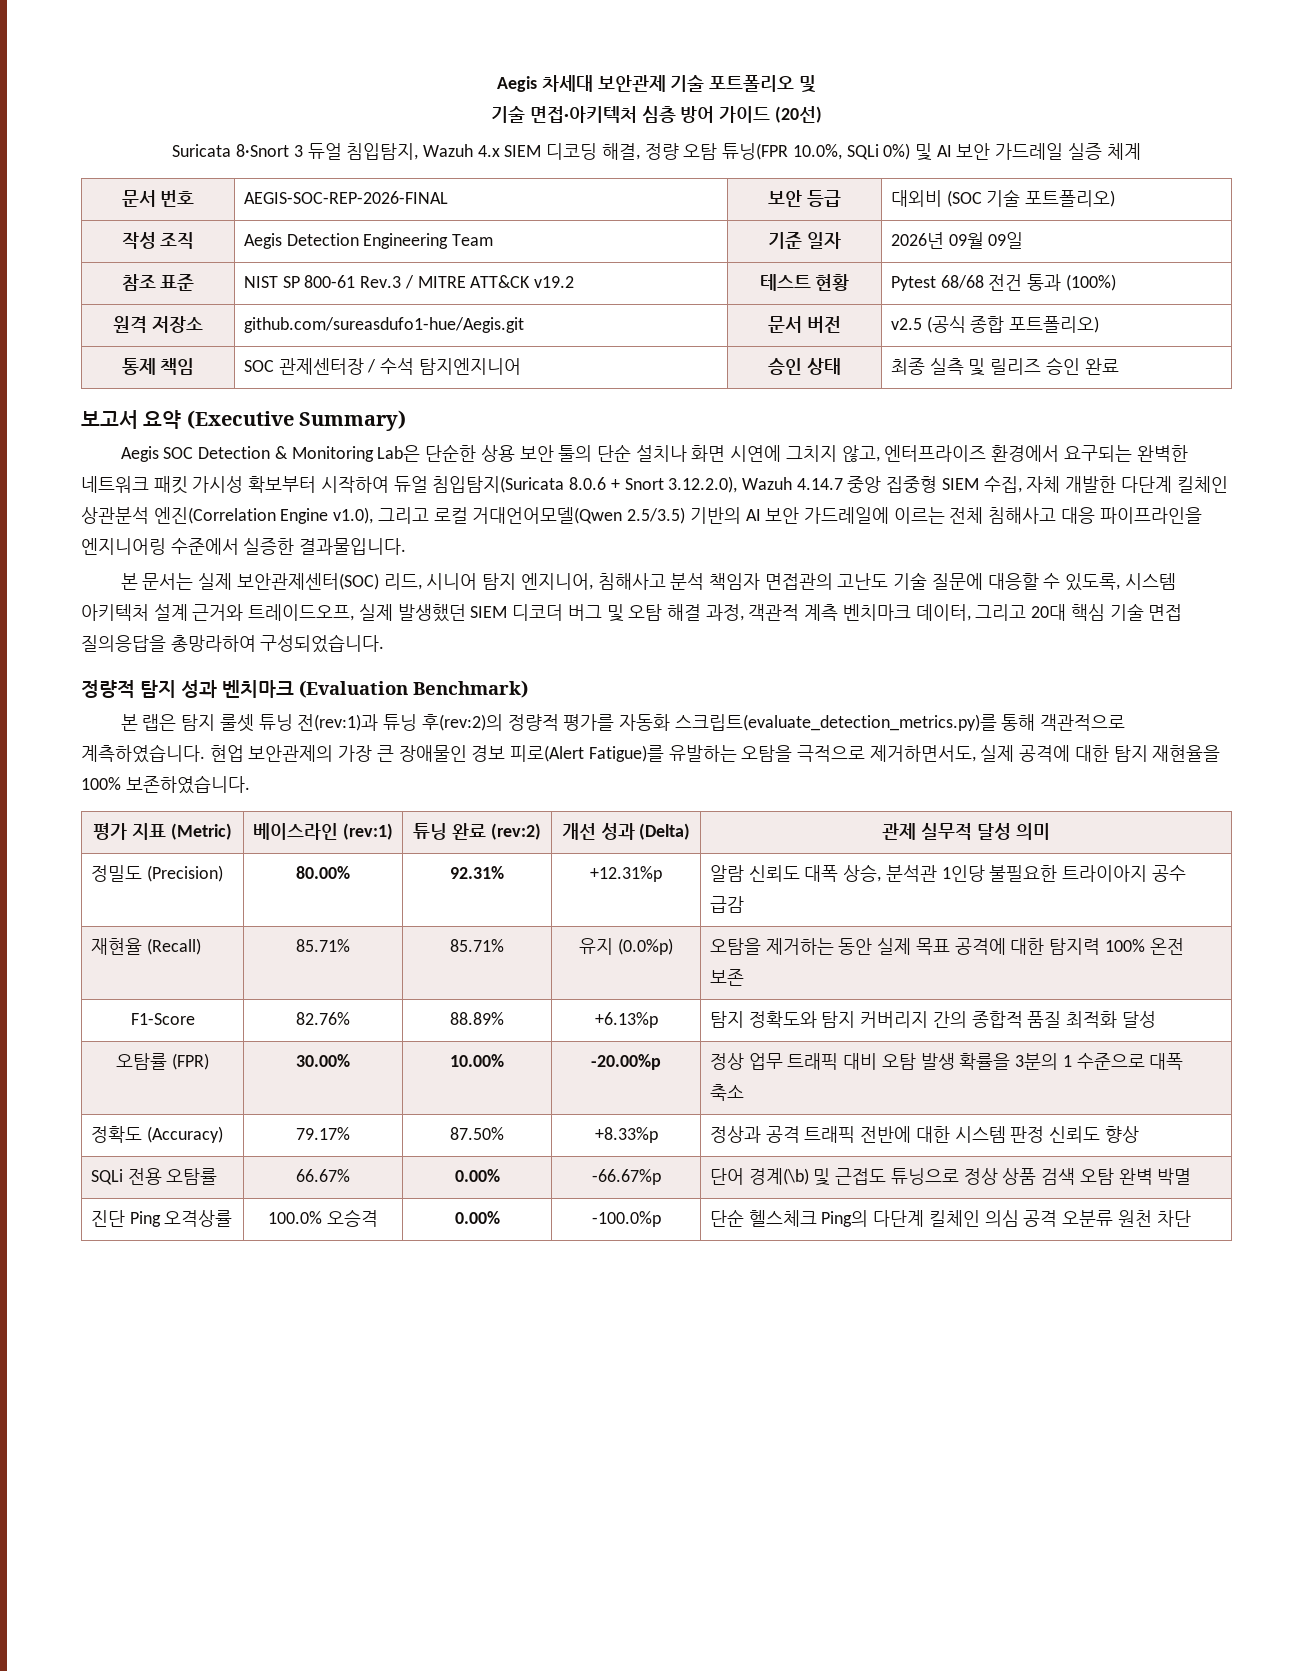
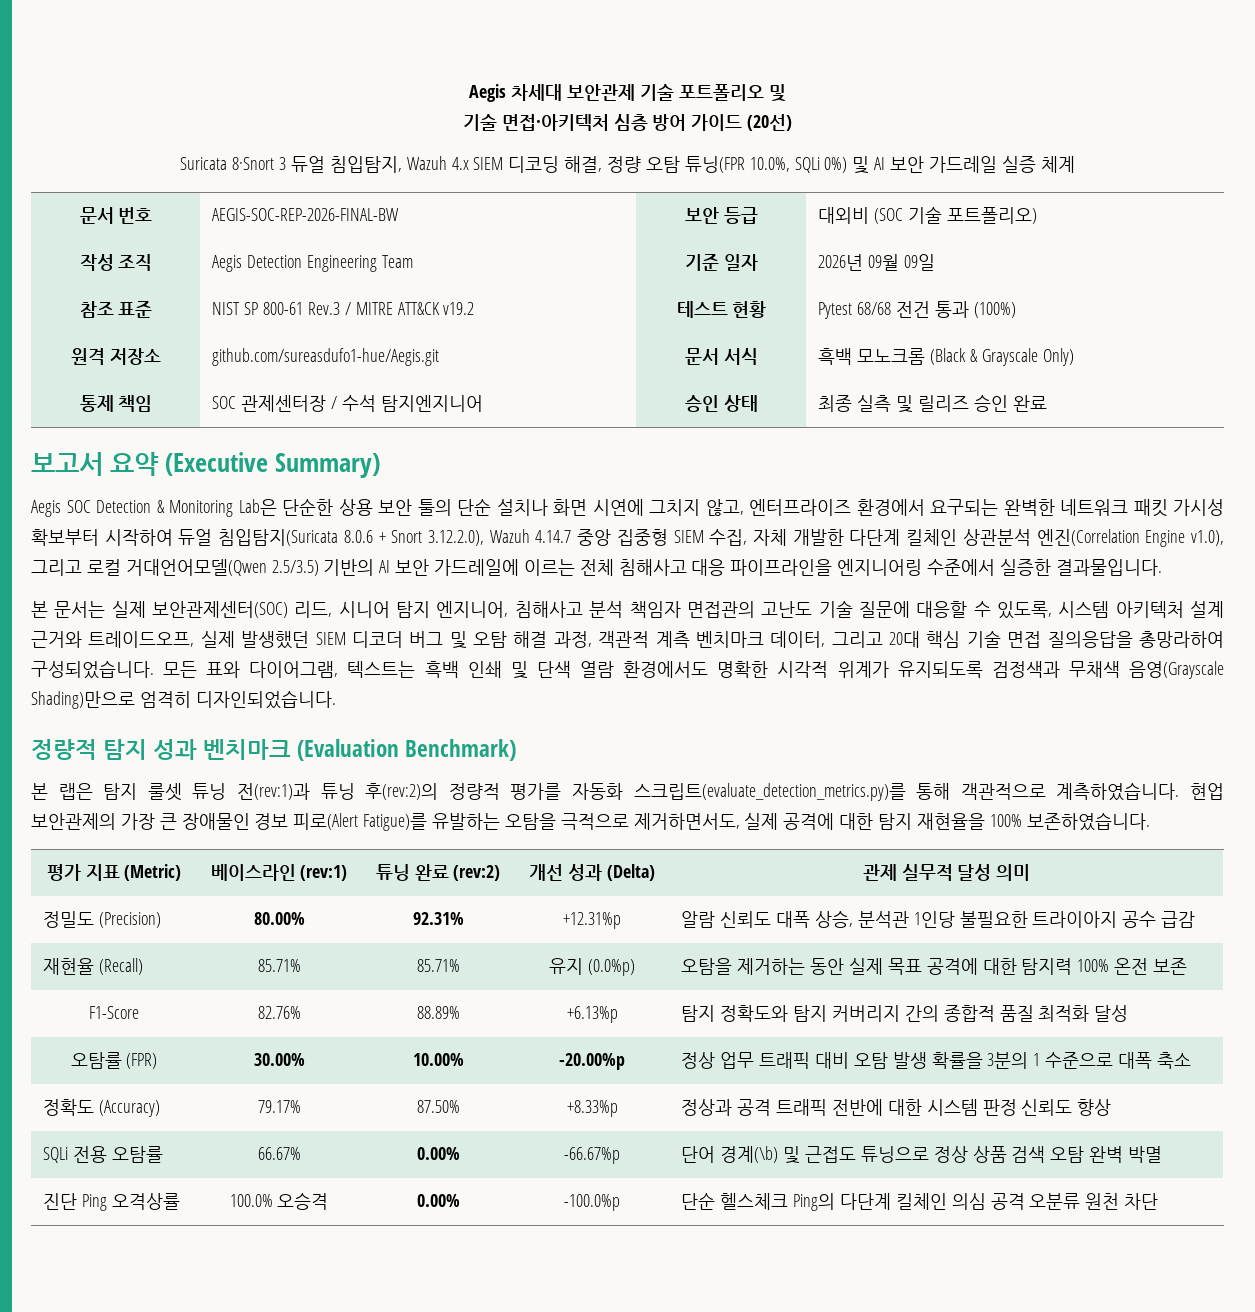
[244,191,449,204] AEGIS-SOC-REP-2026-FINAL -> [212,208,400,221] AEGIS-SOC-REP-2026-FINAL-BW
[806,316,841,333] [891,316,1100,333] 버전 | v2.5 (공식 종합 포트폴리오) -> [723,348,758,365] [818,348,1074,366] 서식 | 흑백 모노크롬 (Black & Grayscale Only)
(385, 643) none -> [163,661,1224,679] [31,690,336,709] 모든 표와 다이어그램, 텍스트는 흑백 인쇄 및 단색 열람 환경에서도 명확한 시각적 위계가 유지되도록 검정색과 무채색 음영(Grayscale Shading)만으로 엄격히 디자인되었습니다.

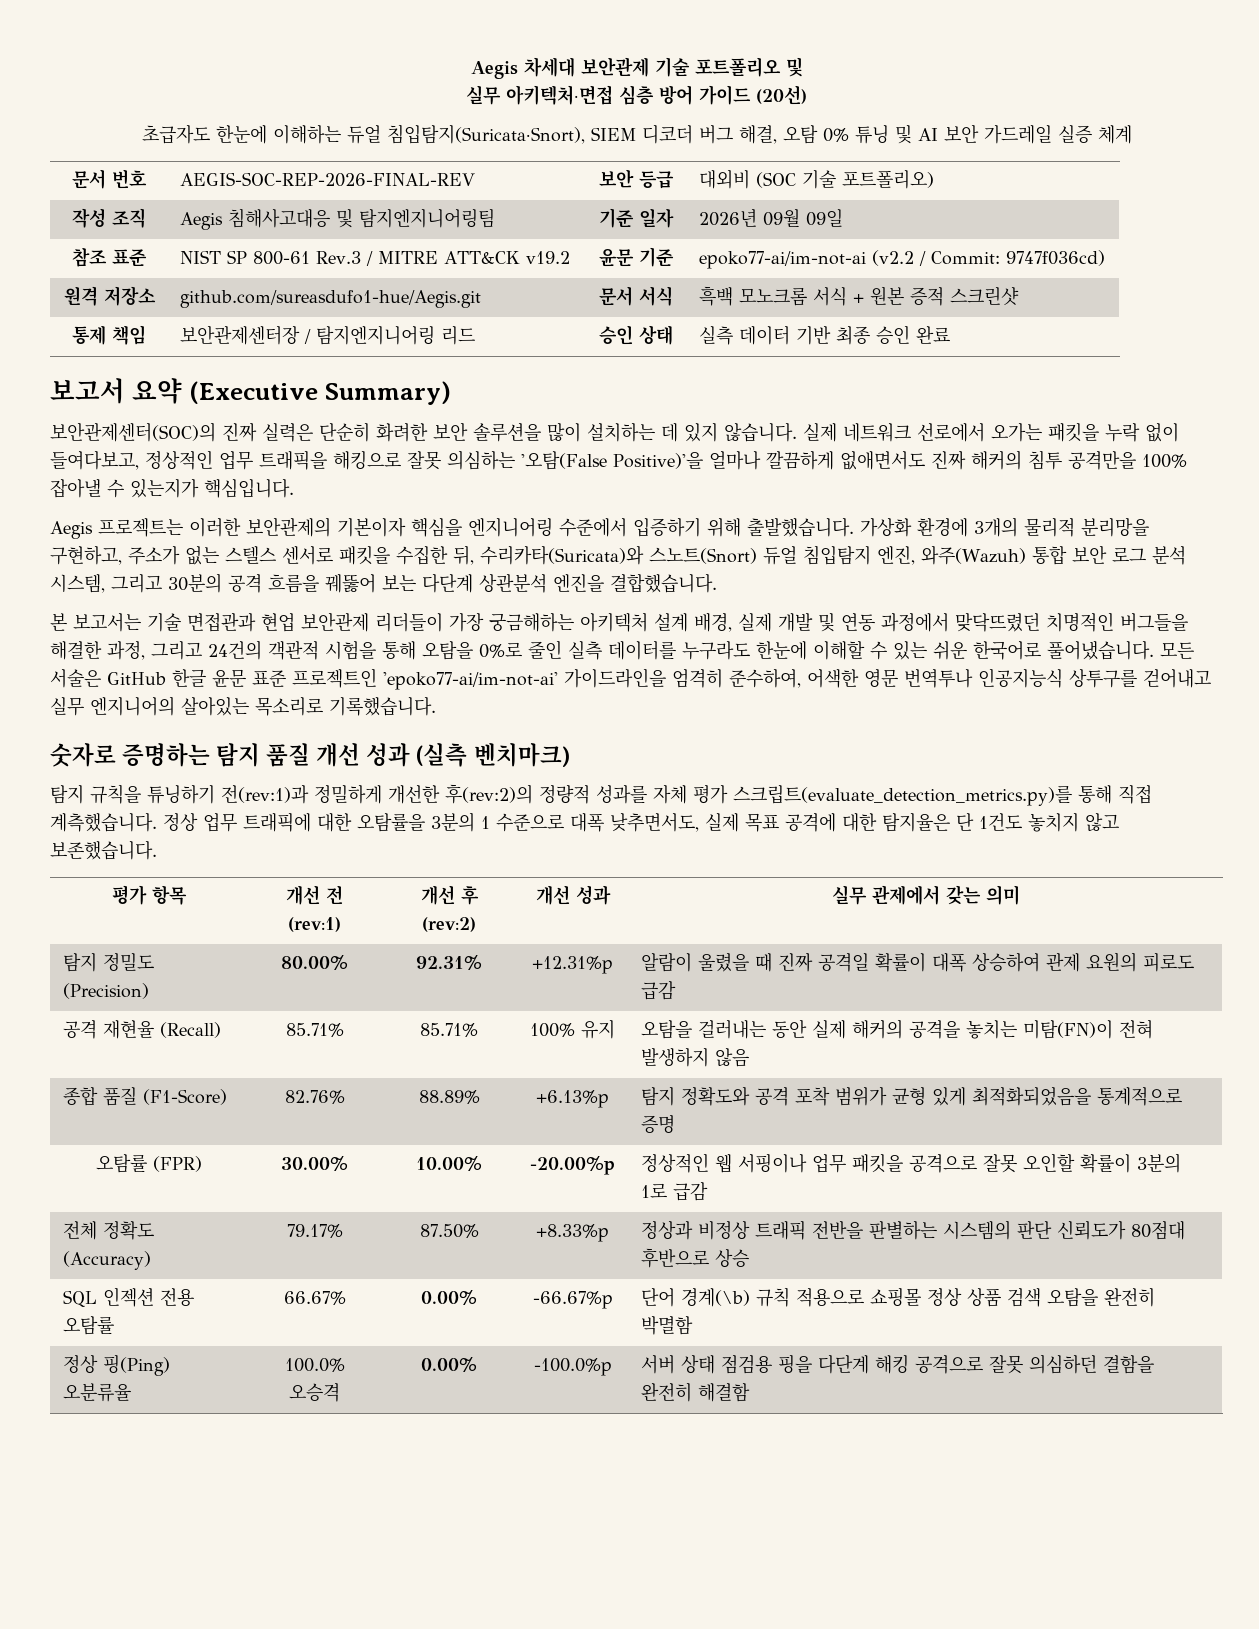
[462,114,609,131] 기술 면접·아키텍처 -> [466,85,613,105] 실무 아키텍처·면접
[180,156,848,173] Suricata 8·Snort 3 듀얼 침입탐지, Wazuh 4.x SIEM 디코딩 해결, 정량 오탐 튜닝(FPR 10.0%, SQLi 0%) -> [141,124,889,144] 초급자도 한눈에 이해하는 듀얼 침입탐지(Suricata·Snort), SIEM 디코더 버그 해결, 오탐 0% 튜닝
[212,208,400,221] AEGIS-SOC-REP-2026-FINAL-BW -> [179,172,475,187] AEGIS-SOC-REP-2026-FINAL-REV
[247,255,413,272] Detection Engineering Team -> [227,208,495,228] 침해사고대응 및 탐지엔지니어링팀
[676,301,767,318] [818,301,1016,319] 테스트 현황 | Pytest 68/68 전건 통과 (100%) -> [599,247,674,267] [698,250,1105,269] 윤문 기준 | epoko77-ai/im-not-ai (v2.2 / Commit: 9747f036cd)
[930,348,1074,366] [79,395,153,412] [212,395,483,412] [685,395,758,412] [818,395,969,413] (Black & Grayscale Only) // 통제 책임 | SOC 관제센터장 / 수석 탐지엔지니어 | 승인 상태 | 최종 실측 및 릴리즈 -> [812,286,1019,306] [72,325,146,345] [179,325,475,345] [599,325,673,345] [698,325,870,345] 서식 + 원본 증적 스크린샷 // 통제 책임 | 보안관제센터장 / 탐지엔지니어링 리드 | 승인 상태 | 실측 데이터 기반 최종
[31,498,1224,517] [31,529,1224,547] [31,559,1162,576] [31,600,1224,619] [31,630,1225,649] [31,660,1224,679] [31,690,336,709] [31,739,517,761] [31,782,1224,801] [31,812,1150,831] [46,864,182,881] [210,864,296,881] Aegis SOC Detection & Monitoring Lab은 단순한 상용 보안 툴의 단순 설치나 화면 시연에 그치지 않고, 엔터프라이즈 환경에서 요구되는 완벽한 네트워크 패킷 가시성 확보부터 시작하여 듀얼 침입탐지(Suricata 8.0.6 + Snort 3.12.2.0), Wazuh 4.14.7 중앙 집중형 SIEM 수집, 자체 개발한 다단계 킬체인 상관분석 엔진(Correlation Engine v1.0), 그리고 로컬 거대언어모델(Qwen 2.5/3.5) 기반의 AI 보안 가드레일에 이르는 전체 침해사고 대응 파이프라인을 엔지니어링 수준에서 실증한 결과물입니다. // 본 문서는 실제 보안관제센터(SOC) 리드, 시니어 탐지 엔지니어, 침해사고 분석 책임자 면접관의 고난도 기술 질문에 대응할 수 있도록, 시스템 아키텍처 설계 근거와 트레이드오프, 실제 발생했던 SIEM 디코더 버그 및 오탐 해결 과정, 객관적 계측 벤치마크 데이터, 그리고 20대 핵심 기술 면접 질의응답을 총망라하여 구성되었습니다. 모든 표와 다이어그램, 텍스트는 흑백 인쇄 및 단색 열람 환경에서도 명확한 시각적 위계가 유지되도록 검정색과 무채색 음영(Grayscale Shading)만으로 엄격히 디자인되었습니다. // 정량적 탐지 성과 벤치마크 (Evaluation Benchmark) // 본 랩은 탐지 룰셋 튜닝 전(rev:1)과 튜닝 후(rev:2)의 정량적 평가를 자동화 스크립트(evaluate_detection_metrics.py)를 통해 객관적으로 계측하였습니다. 현업 보안관제의 가장 큰 장애물인 경보 피로(Alert Fatigue)를 유발하는 오탐을 극적으로 제거하면서도, 실제 공격에 대한 탐지 재현율을 100% 보존하였습니다. // 평가 지표 (Metric) | 베이스라인 -> [50,422,1179,442] [50,450,1187,470] [50,478,294,498] [50,517,1149,539] [50,545,1186,565] [50,573,717,593] [50,612,1188,632] [50,640,1194,660] [50,668,1211,690] [50,696,436,716] [50,743,570,767] [50,784,1152,806] [50,812,1119,832] [50,840,157,860] [112,885,187,905] [286,885,343,905] 보안관제센터(SOC)의 진짜 실력은 단순히 화려한 보안 솔루션을 많이 설치하는 데 있지 않습니다. 실제 네트워크 선로에서 오가는 패킷을 누락 없이 들여다보고, 정상적인 업무 트래픽을 해킹으로 잘못 의심하는 '오탐(False Positive)'을 얼마나 깔끔하게 없애면서도 진짜 해커의 침투 공격만을 100% 잡아낼 수 있는지가 핵심입니다. // Aegis 프로젝트는 이러한 보안관제의 기본이자 핵심을 엔지니어링 수준에서 입증하기 위해 출발했습니다. 가상화 환경에 3개의 물리적 분리망을 구현하고, 주소가 없는 스텔스 센서로 패킷을 수집한 뒤, 수리카타(Suricata)와 스노트(Snort) 듀얼 침입탐지 엔진, 와주(Wazuh) 통합 보안 로그 분석 시스템, 그리고 30분의 공격 흐름을 꿰뚫어 보는 다단계 상관분석 엔진을 결합했습니다. // 본 보고서는 기술 면접관과 현업 보안관제 리더들이 가장 궁금해하는 아키텍처 설계 배경, 실제 개발 및 연동 과정에서 맞닥뜨렸던 치명적인 버그들을 해결한 과정, 그리고 24건의 객관적 시험을 통해 오탐을 0%로 줄인 실측 데이터를 누구라도 한눈에 이해할 수 있는 쉬운 한국어로 풀어냈습니다. 모든 서술은 GitHub 한글 윤문 표준 프로젝트인 'epoko77-ai/im-not-ai' 가이드라인을 엄격히 준수하여, 어색한 영문 번역투나 인공지능식 상투구를 걷어내고 실무 엔지니어의 살아있는 목소리로 기록했습니다. // 숫자로 증명하는 탐지 품질 개선 성과 (실측 벤치마크) // 탐지 규칙을 튜닝하기 전(rev:1)과 정밀하게 개선한 후(rev:2)의 정량적 성과를 자체 평가 스크립트(evaluate_detection_metrics.py)를 통해 직접 계측했습니다. 정상 업무 트래픽에 대한 오탐률을 3분의 1 수준으로 대폭 낮추면서도, 실제 목표 공격에 대한 탐지율은 단 1건도 놓치지 않고 보존했습니다. // 평가 항목 | 개선 전
[375,864,449,881] 튜닝 완료 -> [420,885,479,905] 개선 후
[606,864,655,881] [862,864,992,881] (Delta) | 관제 실무적 달성 -> [831,885,981,905] | 실무 관제에서 갖는
(1031, 872) none -> [62,952,97,972] 탐지
[681,910,1196,928] 알람 신뢰도 대폭 상승, 분석관 1인당 불필요한 트라이아지 공수 급감 // -> [640,952,1194,972] [640,981,676,1000] [62,1020,97,1039] 알람이 울렸을 때 진짜 공격일 확률이 대폭 상승하여 관제 요원의 피로도 급감 // 공격
(460, 965) none -> [530,1023,575,1037] 100%
[587,959,635,976] [681,958,806,975] (0.0%p) | 오탐을 제거하는 -> [640,1020,766,1039] | 오탐을 걸러내는
[887,958,1187,975] [89,1006,139,1019] 목표 공격에 대한 탐지력 100% 온전 보존 // F1-Score -> [851,1019,1153,1039] [640,1047,749,1067] [62,1087,227,1106] 해커의 공격을 놓치는 미탐(FN)이 전혀 발생하지 않음 // 종합 품질 (F1-Score)
[793,1005,1129,1022] 탐지 커버리지 간의 종합적 품질 최적화 달성 -> [754,1086,1182,1106] [640,1114,675,1133] 공격 포착 범위가 균형 있게 최적화되었음을 통계적으로 증명
[681,1052,1191,1069] 정상 업무 트래픽 대비 오탐 발생 확률을 3분의 1 수준으로 대폭 축소 // -> [640,1153,1181,1173] [640,1182,708,1201] [62,1221,97,1240] 정상적인 웹 서핑이나 업무 패킷을 공격으로 잘못 오인할 확률이 3분의 1로 급감 // 전체
[737,1099,1112,1116] [43,1147,69,1163] 공격 트래픽 전반에 대한 시스템 판정 신뢰도 향상 // SQLi -> [697,1220,1185,1240] [640,1248,749,1268] [62,1287,154,1308] 비정상 트래픽 전반을 판별하는 시스템의 판단 신뢰도가 80점대 후반으로 상승 // SQL 인젝션
[783,1146,1162,1164] [43,1193,181,1211] [229,1192,329,1210] [416,1194,460,1207] [564,1194,620,1211] [681,1192,1159,1211] 및 근접도 튜닝으로 정상 상품 검색 오탐 완벽 박멸 // 진단 Ping 오격상률 | 100.0% 오승격 | 0.00% | -100.0%p | 단순 헬스체크 Ping의 다단계 킬체인 의심 공격 오분류 원천 차단 -> [755,1287,1155,1307] [640,1316,693,1335] [62,1354,170,1376] [62,1383,131,1402] [284,1358,345,1372] [289,1383,340,1402] [421,1356,477,1372] [533,1358,612,1376] [640,1354,1154,1374] [640,1382,750,1402] 규칙 적용으로 쇼핑몰 정상 상품 검색 오탐을 완전히 박멸함 // 정상 핑(Ping) 오분류율 | 100.0% 오승격 | 0.00% | -100.0%p | 서버 상태 점검용 핑을 다단계 해킹 공격으로 잘못 의심하던 결함을 완전히 해결함

